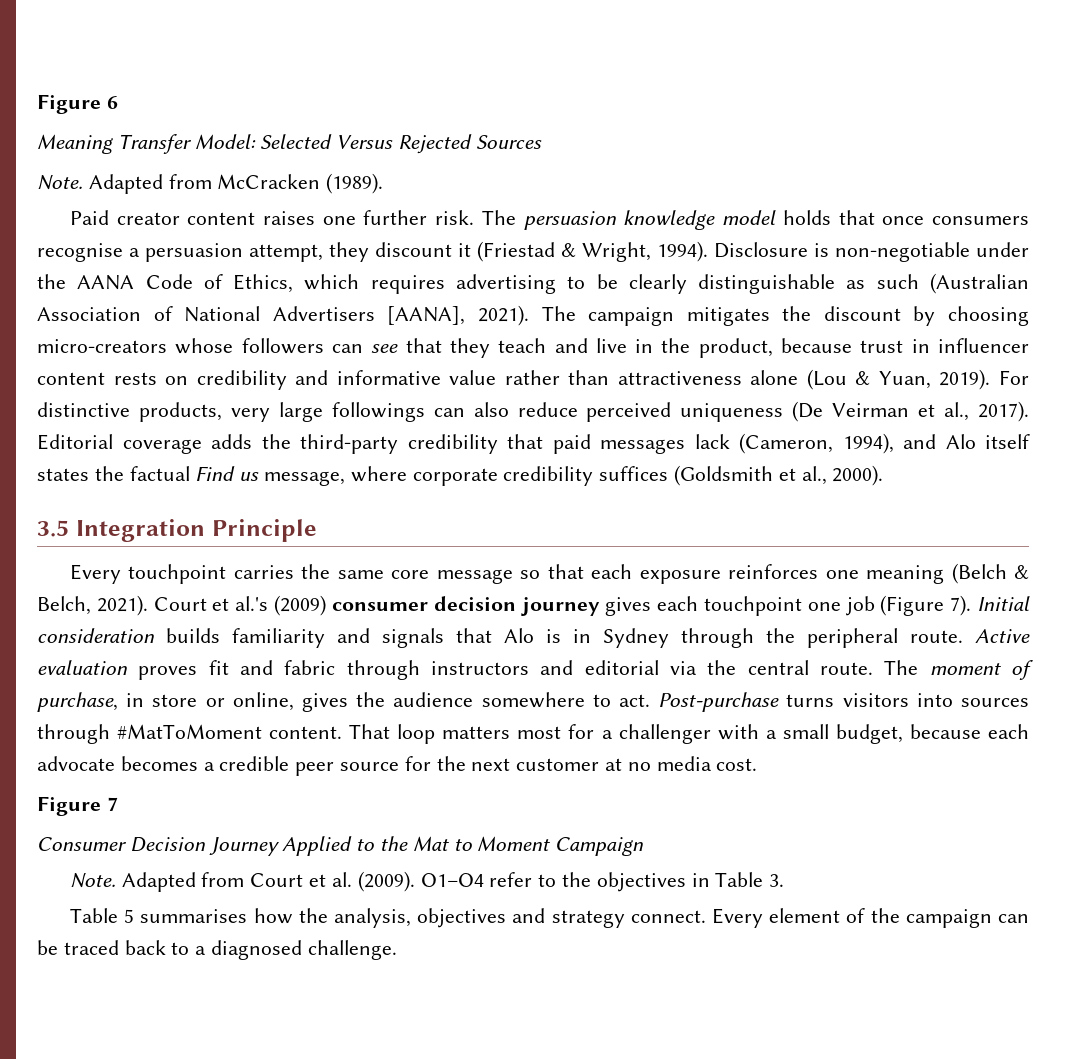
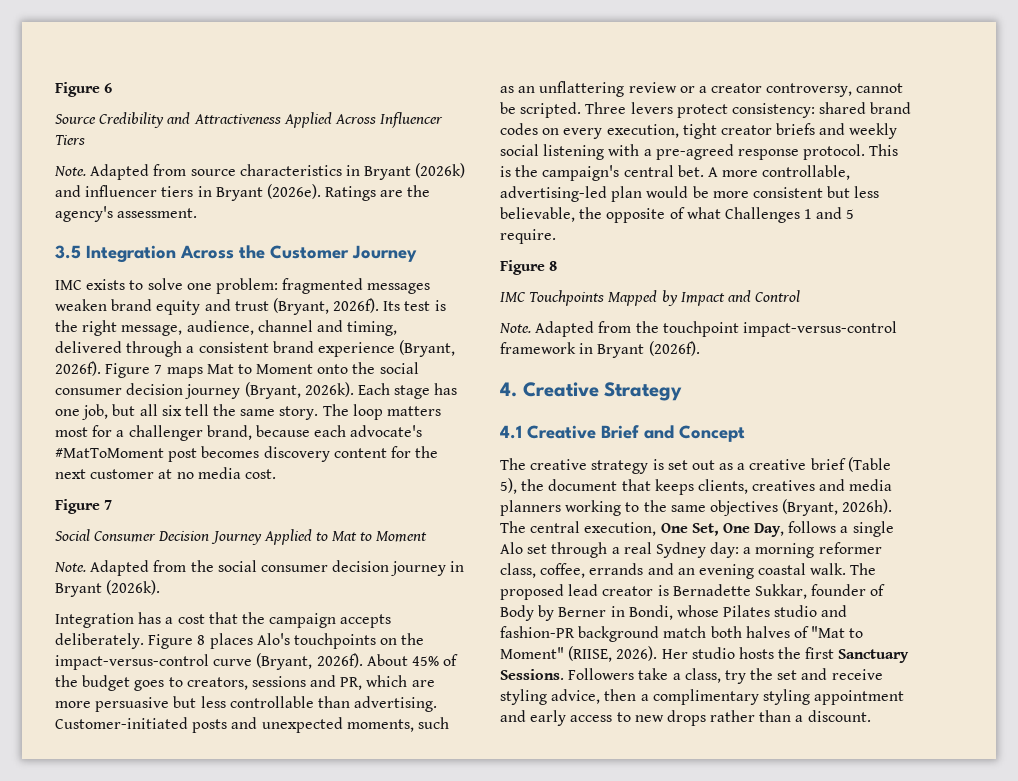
[37,134,542,154] [37,173,384,194] [69,210,1030,230] [37,241,1029,262] [37,273,1030,294] [37,305,1029,326] [37,338,1029,358] [37,369,1029,390] [37,401,1030,422] [37,433,1030,454] [37,465,884,486] [37,519,317,542] [69,563,1029,584] [37,595,1030,616] [37,628,1030,648] [37,660,1034,680] [37,692,1030,712] [37,724,391,744] Meaning Transfer Model: Selected Versus Rejected Sources // Note. Adapted from McCracken (1989). // Paid creator content raises one further risk. The persuasion knowledge model holds that once consumers recognise a persuasion attempt, they discount it (Friestad & Wright, 1994). Disclosure is non-negotiable under the AANA Code of Ethics, which requires advertising to be clearly distinguishable as such (Australian Association of National Advertisers [AANA], 2021). The campaign mitigates the discount by choosing micro-creators whose followers can see that they teach and live in the product, because trust in influencer content rests on credibility and informative value rather than attractiveness alone (Lou & Yuan, 2019). For distinctive products, very large followings can also reduce perceived uniqueness (De Veirman et al., 2017). Editorial coverage adds the third-party credibility that paid messages lack (Cameron, 1994), and Alo itself states the factual Find us message, where corporate credibility suffices (Goldsmith et al., 2000). // 3.5 Integration Principle // Every touchpoint carries the same core message so that each exposure reinforces one meaning (Belch & Belch, 2021). Court et al.'s (2009) consumer decision journey gives each touchpoint one job (Figure 7). Initial consideration builds familiarity and signals that Alo is in Sydney through the peripheral route. Active evaluation proves fit and fabric through instructors and editorial via the central route. The moment of purchase, in store or online, gives the audience somewhere to act. Post-purchase turns visitors into sources through #MatToMoment content. That -> [55,112,444,128] [55,135,85,145] [54,163,466,180] [55,184,431,201] [55,206,198,222] [55,245,417,263] [55,278,431,294] [55,298,446,315] [55,320,398,336] [55,340,456,357] [55,361,419,378] [55,382,458,399] [55,404,349,420] Source Credibility and Attractiveness Applied Across Influencer Tiers // Note. Adapted from source characteristics in Bryant (2026k) and influencer tiers in Bryant (2026e). Ratings are the agency's assessment. // 3.5 Integration Across the Customer Journey // IMC exists to solve one problem: fragmented messages weaken brand equity and trust (Bryant, 2026f). Its test is the right message, audience, channel and timing, delivered through a consistent brand experience (Bryant, 2026f). Figure 7 maps Mat to Moment onto the social consumer decision journey (Bryant, 2026k). Each stage has one job, but all six tell the same story. The
[717,724,1030,744] [37,756,400,776] with a small budget, because each advocate becomes a credible peer source -> [206,425,423,440] [55,446,387,462] brand, because each advocate's #MatToMoment post becomes discovery content
(118, 804) none -> [55,529,90,541] Social
[380,836,645,856] [69,871,785,892] [69,908,1029,928] [37,940,397,960] the Mat to Moment Campaign // Note. Adapted from Court et al. (2009). O1–O4 refer to the objectives in Table 3. // Table 5 summarises how the analysis, objectives and strategy connect. Every element of the campaign can be traced back to a diagnosed challenge. -> [332,531,428,542] [54,560,465,576] [55,580,161,597] [55,612,392,628] [55,633,425,649] [55,653,459,670] [55,675,435,691] [55,696,438,712] [55,717,449,733] [500,81,904,97] [500,102,912,118] [500,123,898,139] [500,144,899,160] [500,165,851,181] [500,186,880,202] [500,207,855,223] [500,229,556,244] [500,260,558,275] [500,290,801,306] [499,321,897,337] [500,341,700,358] [500,382,683,401] [500,425,745,442] [500,457,891,474] [500,478,893,495] [500,499,893,516] [500,521,894,537] [500,542,882,558] [500,563,877,579] [500,584,886,600] [500,605,848,621] [500,626,864,642] [500,646,910,663] [500,668,883,684] [500,689,905,705] [500,710,871,726] Mat to Moment // Note. Adapted from the social consumer decision journey in Bryant (2026k). // Integration has a cost that the campaign accepts deliberately. Figure 8 places Alo's touchpoints on the impact-versus-control curve (Bryant, 2026f). About 45% of the budget goes to creators, sessions and PR, which are more persuasive but less controllable than advertising. Customer-initiated posts and unexpected moments, such as an unflattering review or a creator controversy, cannot be scripted. Three levers protect consistency: shared brand codes on every execution, tight creator briefs and weekly social listening with a pre-agreed response protocol. This is the campaign's central bet. A more controllable, advertising-led plan would be more consistent but less believable, the opposite of what Challenges 1 and 5 require. // Figure 8 // IMC Touchpoints Mapped by Impact and Control // Note. Adapted from the touchpoint impact-versus-control framework in Bryant (2026f). // 4. Creative Strategy // 4.1 Creative Brief and Concept // The creative strategy is set out as a creative brief (Table 5), the document that keeps clients, creatives and media planners working to the same objectives (Bryant, 2026h). The central execution, One Set, One Day, follows a single Alo set through a real Sydney day: a morning reformer class, coffee, errands and an evening coastal walk. The proposed lead creator is Bernadette Sukkar, founder of Body by Berner in Bondi, whose Pilates studio and fashion-PR background match both halves of "Mat to Moment" (RIISE, 2026). Her studio hosts the first Sanctuary Sessions. Followers take a class, try the set and receive styling advice, then a complimentary styling appointment and early access to new drops rather than a discount.

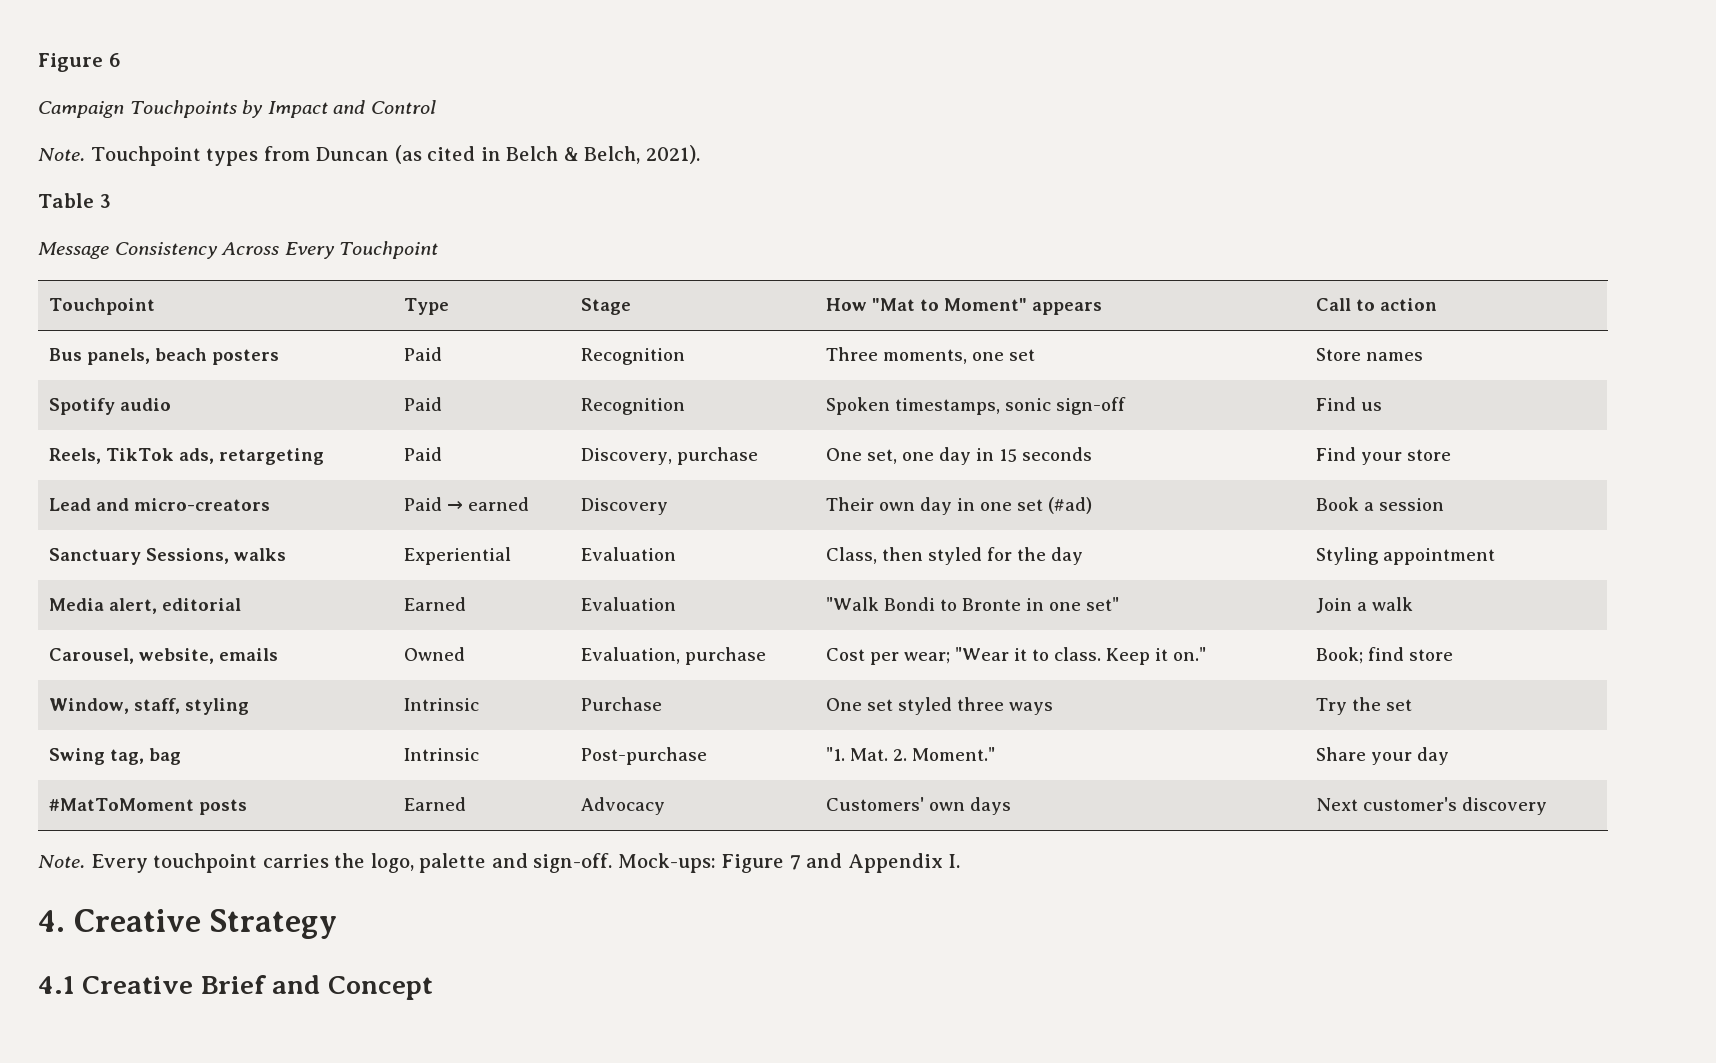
[55,112,444,128] [55,135,85,145] [54,163,466,180] [55,184,431,201] [55,206,198,222] [55,245,417,263] [55,278,431,294] [55,298,446,315] [55,320,398,336] [55,340,456,357] [55,361,419,378] [55,382,458,399] [55,404,442,420] [55,425,423,441] [55,446,439,462] [55,467,276,479] [55,499,113,514] [55,529,428,545] [54,560,465,576] [55,580,161,597] [55,612,392,628] [55,633,425,649] [55,653,459,670] [55,675,435,691] [55,696,438,712] [55,717,449,733] [500,81,904,97] [500,102,912,118] [500,123,898,139] [500,144,899,160] [500,165,851,181] [500,186,880,202] [500,207,855,223] [500,229,556,244] [500,260,558,275] [500,290,658,306] Source Credibility and Attractiveness Applied Across Influencer Tiers // Note. Adapted from source characteristics in Bryant (2026k) and influencer tiers in Bryant (2026e). Ratings are the agency's assessment. // 3.5 Integration Across the Customer Journey // IMC exists to solve one problem: fragmented messages weaken brand equity and trust (Bryant, 2026f). Its test is the right message, audience, channel and timing, delivered through a consistent brand experience (Bryant, 2026f). Figure 7 maps Mat to Moment onto the social consumer decision journey (Bryant, 2026k). Each stage has one job, but all six tell the same story. The loop matters most for a challenger brand, because each advocate's #MatToMoment post becomes discovery content for the next customer at no media cost. // Figure 7 // Social Consumer Decision Journey Applied to Mat to Moment // Note. Adapted from the social consumer decision journey in Bryant (2026k). // Integration has a cost that the campaign accepts deliberately. Figure 8 places Alo's touchpoints on the impact-versus-control curve (Bryant, 2026f). About 45% of the budget goes to creators, sessions and PR, which are more persuasive but less controllable than advertising. Customer-initiated posts and unexpected moments, such as an unflattering review or a creator controversy, cannot be scripted. Three levers protect consistency: shared brand codes on every execution, tight creator briefs and weekly social listening with a pre-agreed response protocol. This is the campaign's central bet. A more controllable, advertising-led plan would be more consistent but less believable, the opposite of what Challenges 1 and 5 require. // Figure 8 // IMC Touchpoints Mapped -> [38,100,237,118] Campaign Touchpoints
[535,321,897,337] [500,341,700,358] Adapted from the touchpoint impact-versus-control framework in Bryant (2026f). -> [90,145,700,166] [38,193,111,208] [38,241,439,259] [48,298,155,315] [403,298,449,315] [580,298,631,315] [825,298,1102,315] [1315,298,1437,311] [48,348,279,365] [403,347,442,361] [580,348,685,365] [825,347,1035,364] [1315,348,1423,361] [48,398,171,415] [403,397,442,411] [580,398,685,415] [825,397,1126,415] [1315,397,1382,411] [48,448,324,465] [403,447,442,461] [580,447,758,465] [825,447,1092,465] [1315,447,1451,465] [48,498,270,511] [403,497,529,511] [580,498,668,515] [825,497,1092,515] [1315,497,1444,511] [48,548,286,565] [403,547,511,565] [580,547,676,561] [825,547,1083,565] [1315,547,1495,565] [48,598,241,614] [403,597,466,611] [580,597,676,611] [825,597,1119,611] [1315,597,1413,613] [48,648,278,664] [403,647,465,661] [580,647,766,665] [825,647,1206,665] [1315,647,1453,664] [48,698,249,715] [403,698,479,711] [580,697,662,711] [825,697,1053,715] [1315,697,1412,715] [48,748,181,765] [403,748,479,761] [580,747,707,765] [825,747,995,761] [1315,747,1449,765] [48,798,247,815] [403,797,466,811] [580,797,665,815] [825,797,1011,815] [1315,797,1547,815] [38,853,961,873] Touchpoint types from Duncan (as cited in Belch & Belch, 2021). // Table 3 // Message Consistency Across Every Touchpoint // Touchpoint | Type | Stage | How "Mat to Moment" appears | Call to action // Bus panels, beach posters | Paid | Recognition | Three moments, one set | Store names // Spotify audio | Paid | Recognition | Spoken timestamps, sonic sign-off | Find us // Reels, TikTok ads, retargeting | Paid | Discovery, purchase | One set, one day in 15 seconds | Find your store // Lead and micro-creators | Paid → earned | Discovery | Their own day in one set (#ad) | Book a session // Sanctuary Sessions, walks | Experiential | Evaluation | Class, then styled for the day | Styling appointment // Media alert, editorial | Earned | Evaluation | "Walk Bondi to Bronte in one set" | Join a walk // Carousel, website, emails | Owned | Evaluation, purchase | Cost per wear; "Wear it to class. Keep it on." | Book; find store // Window, staff, styling | Intrinsic | Purchase | One set styled three ways | Try the set // Swing tag, bag | Intrinsic | Post-purchase | "1. Mat. 2. Moment." | Share your day // #MatToMoment posts | Earned | Advocacy | Customers' own days | Next customer's discovery // Note. Every touchpoint carries the logo, palette and sign-off. Mock-ups: Figure 7 and Appendix I.
[500,457,891,474] [500,478,893,495] [500,499,893,516] [500,521,894,537] [500,542,882,558] [500,563,877,579] [500,584,886,600] [500,605,848,621] [500,626,864,642] [500,646,910,663] [500,668,883,684] [500,689,905,705] [500,710,871,726] // The creative strategy is set out as a creative brief (Table 5), the document that keeps clients, creatives and media planners working to the same objectives (Bryant, 2026h). The central execution, One Set, One Day, follows a single Alo set through a real Sydney day: a morning reformer class, coffee, errands and an evening coastal walk. The proposed lead creator is Bernadette Sukkar, founder of Body by Berner in Bondi, whose Pilates studio and fashion-PR background match both halves of "Mat to Moment" (RIISE, 2026). Her studio hosts the first Sanctuary Sessions. Followers take a class, try the set and receive styling advice, then a complimentary styling appointment and early access to new drops rather than a discount. -> (433, 988) none

